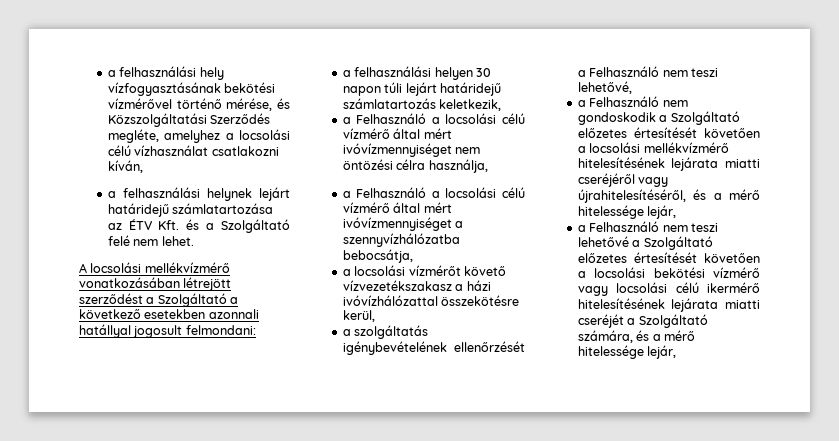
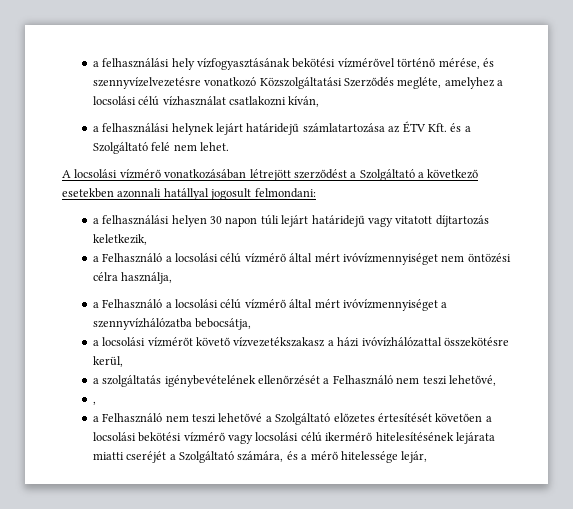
(290, 103) none -> [92,77,257,89] szennyvízelvezetésre vonatkozó
[144,262,230,273] mellékvízmérő -> [119,169,161,179] vízmérő
[342,98,436,109] számlatartozás -> [367,215,489,227] vagy vitatott díjtartozás
[577,96,688,107] [577,111,740,125] [577,127,760,138] [577,142,729,153] [577,157,760,171] [577,173,669,187] [577,189,760,203] [577,205,677,219] a Felhasználó nem gondoskodik a Szolgáltató előzetes értesítését követően a locsolási mellékvízmérő hitelesítésének lejárata miatti cseréjéről vagy újrahitelesítéséről, és a mérő hitelessége lejár, -> [92,401,96,405] ,

